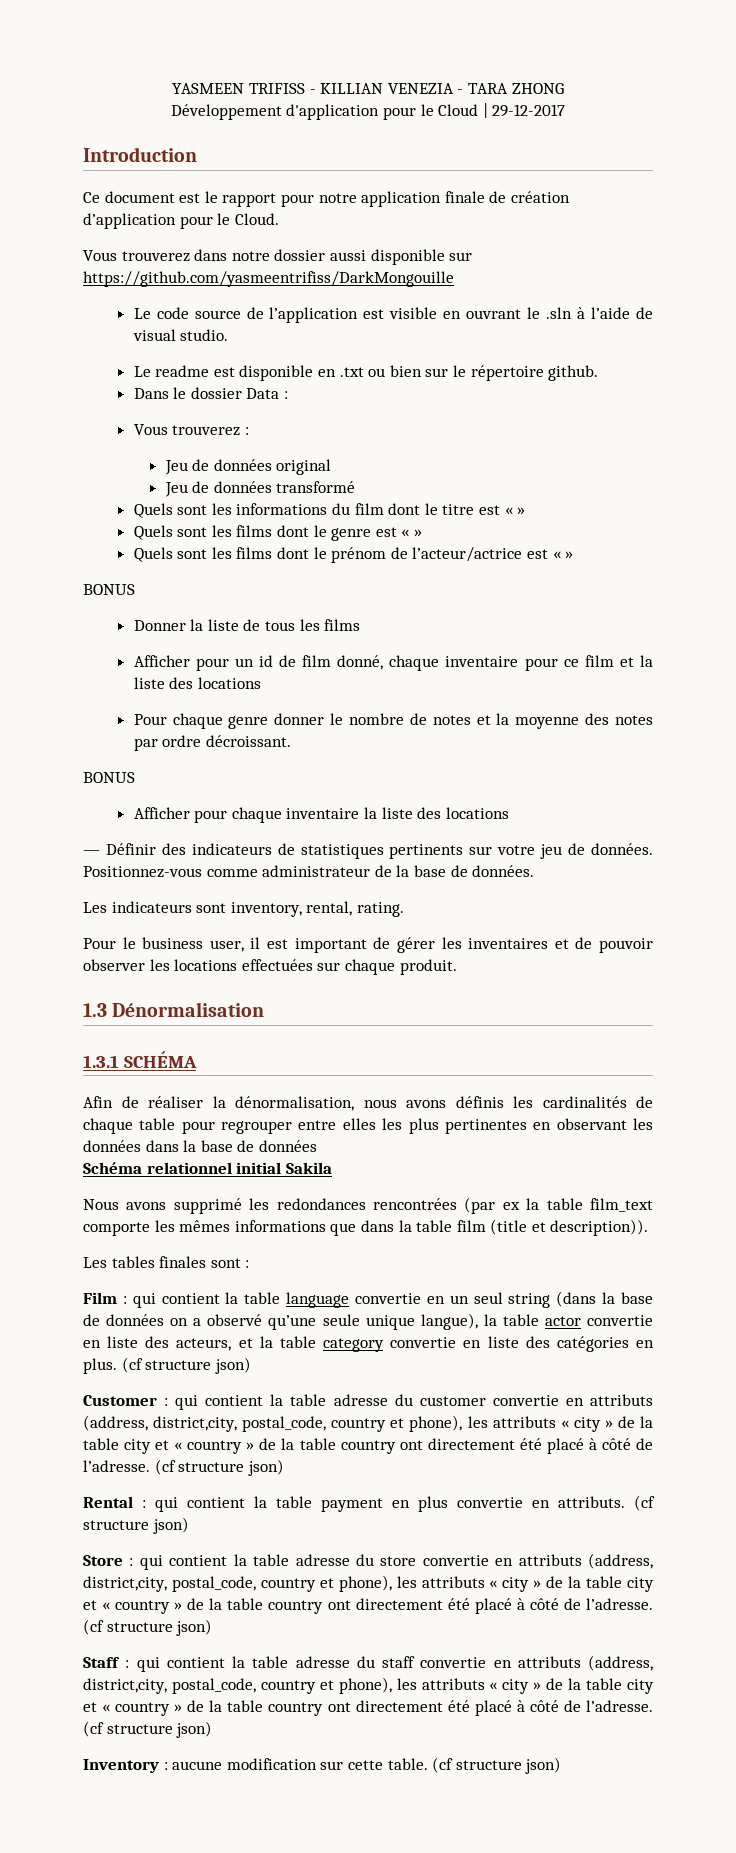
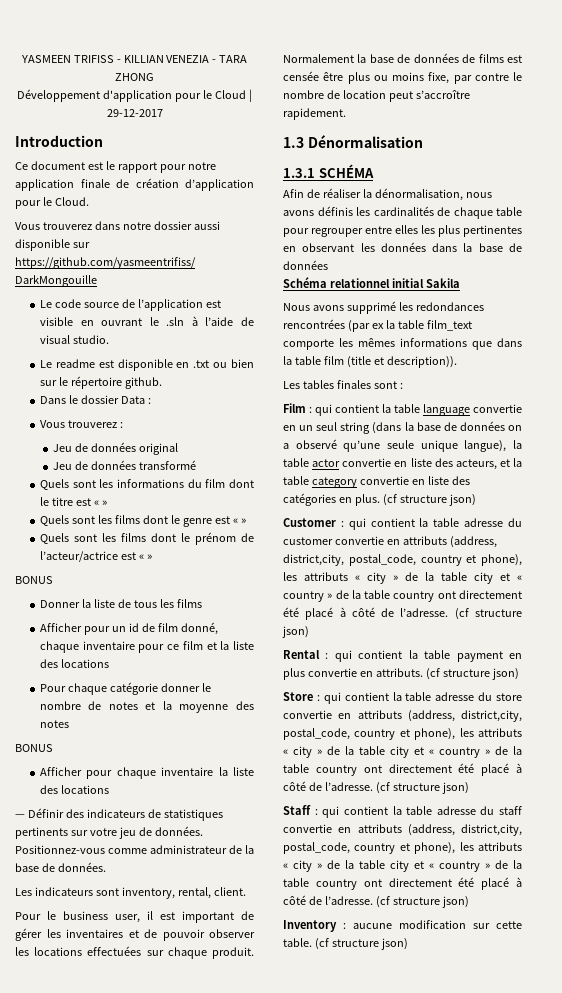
[228,716,269,729] genre -> [109,682,158,695] catégorie
[133,735,291,751] par ordre décroissant. -> (69, 724) none
[356,902,404,917] rating. -> [213,887,246,896] client.
(457, 967) none -> [283,53,522,63] [283,71,522,84] [283,90,470,102] [283,108,346,120] Normalement la base de données de films est censée être plus ou moins fixe, par contre le nombre de location peut s’accroître rapidement.

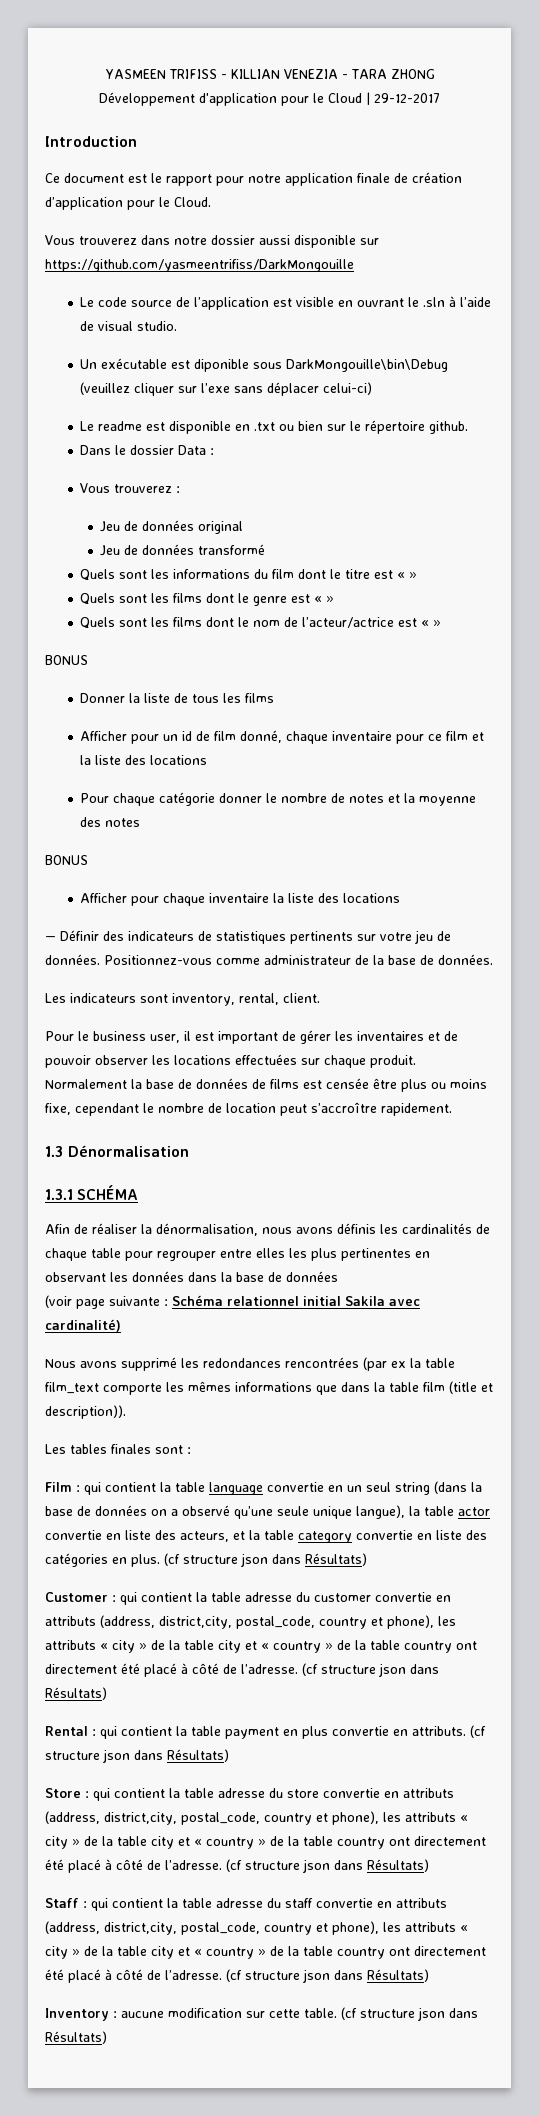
(109, 339) none -> [80,358,449,372] [80,382,373,396] // Un exécutable est diponible sous DarkMongouille\bin\Debug (veuillez cliquer sur l’exe sans déplacer celui-ci)
[194,532,236,545] prénom -> [253,620,281,627] nom
[453,73,509,84] par contre -> [75,1103,139,1116] cependant
(328, 265) none -> [45,1295,168,1309] (voir page suivante :
(460, 283) none -> [389,1299,420,1306] [45,1319,121,1332] avec cardinalité)
[448,494,476,506] json) -> [241,1553,367,1567] json dans Résultats)
[282,626,309,638] json) -> [379,1663,439,1677] [45,1687,107,1700] json dans Résultats)
[491,668,519,680] json) -> [103,1749,229,1763] json dans Résultats)
[441,782,469,794] json) -> [303,1859,429,1873] json dans Résultats)
[441,896,469,908] json) -> [303,1969,429,1983] json dans Résultats)
[380,938,408,950] json) -> [418,2007,478,2021] [45,2031,107,2044] json dans Résultats)

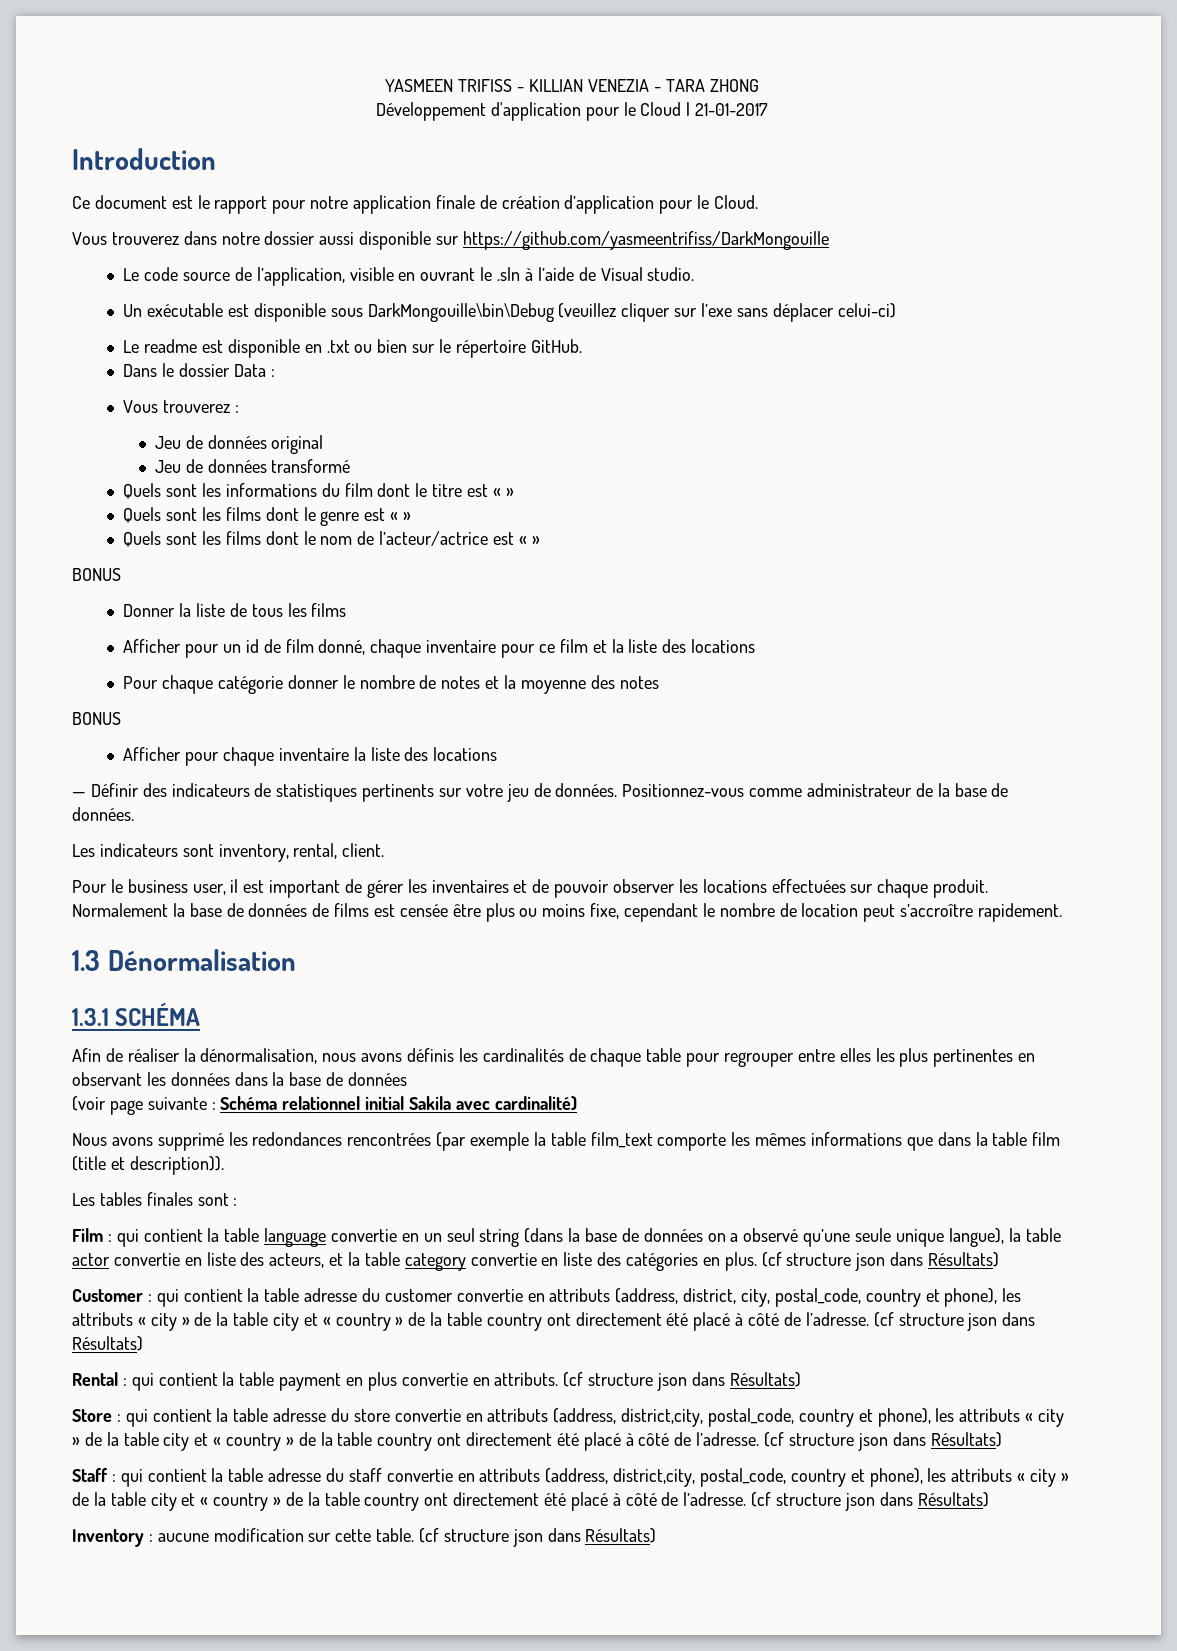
[374,93,440,103] 29-12-2017 -> [695,103,769,116] 21-01-2017
[194,297,293,310] l’application est -> [256,267,345,286] l’application,
[98,321,134,331] visual -> [600,267,643,281] Visual
[194,359,250,372] diponible -> [253,303,326,322] disponible
[429,421,469,434] github. -> [530,339,582,353] GitHub.
[391,1361,406,1368] ex -> [470,1132,530,1151] exemple
[159,1616,232,1629] district,city, -> [683,1288,771,1307] district, city,

